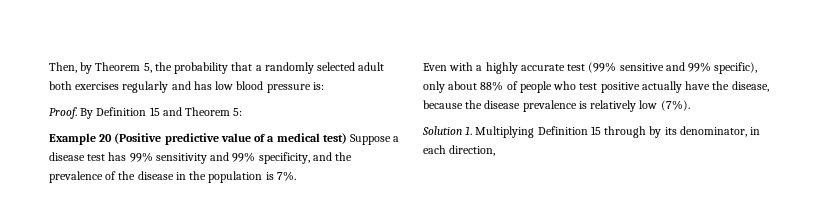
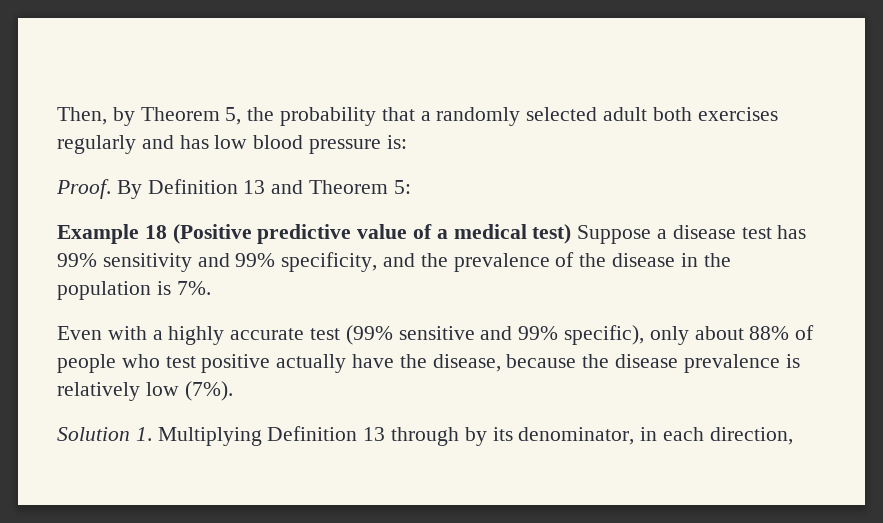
[149,107,160,116] 15 -> [243,180,266,194] 13
[99,134,113,142] 20 -> [144,225,167,239] 18
[590,126,601,135] 15 -> [363,427,386,441] 13

